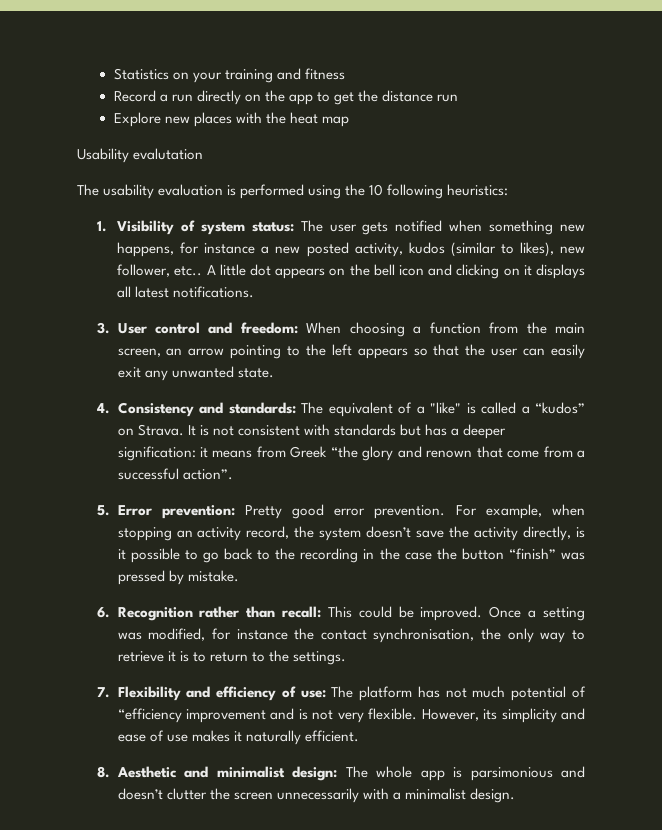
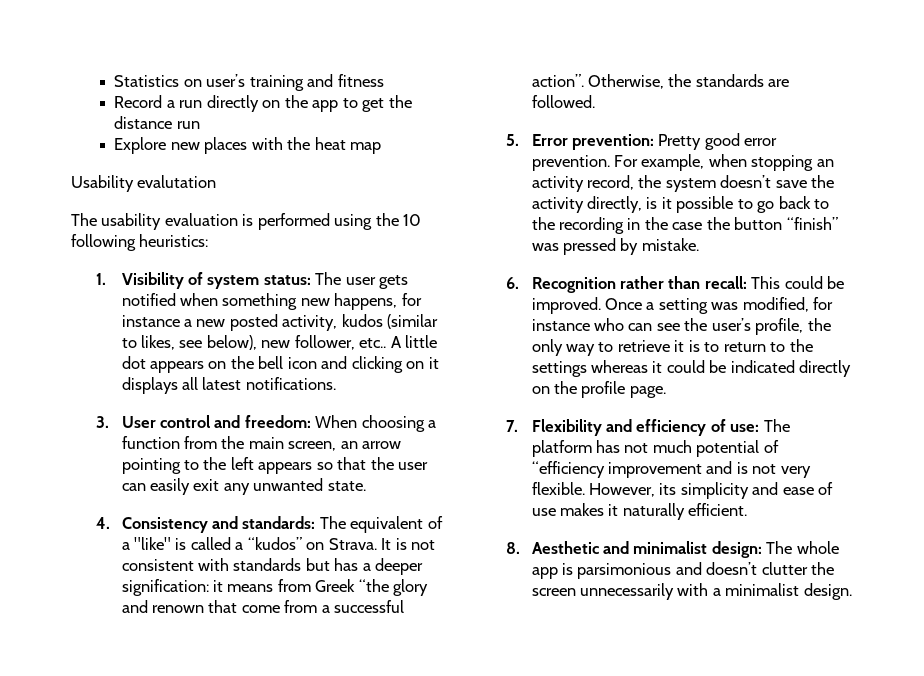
[192,72,222,83] your -> [206,74,246,87] user’s
[519,242,554,257] likes), -> [141,335,257,350] likes, see below),
(233, 474) none -> [588,74,790,89] [531,95,595,108] Otherwise, the standards are followed.
[294,628,475,643] the contact synchronisation, -> [594,318,804,335] who can see the user’s profile,
[292,651,346,665] settings. -> [531,360,852,377] [531,381,666,398] settings whereas it could be indicated directly on the profile page.

